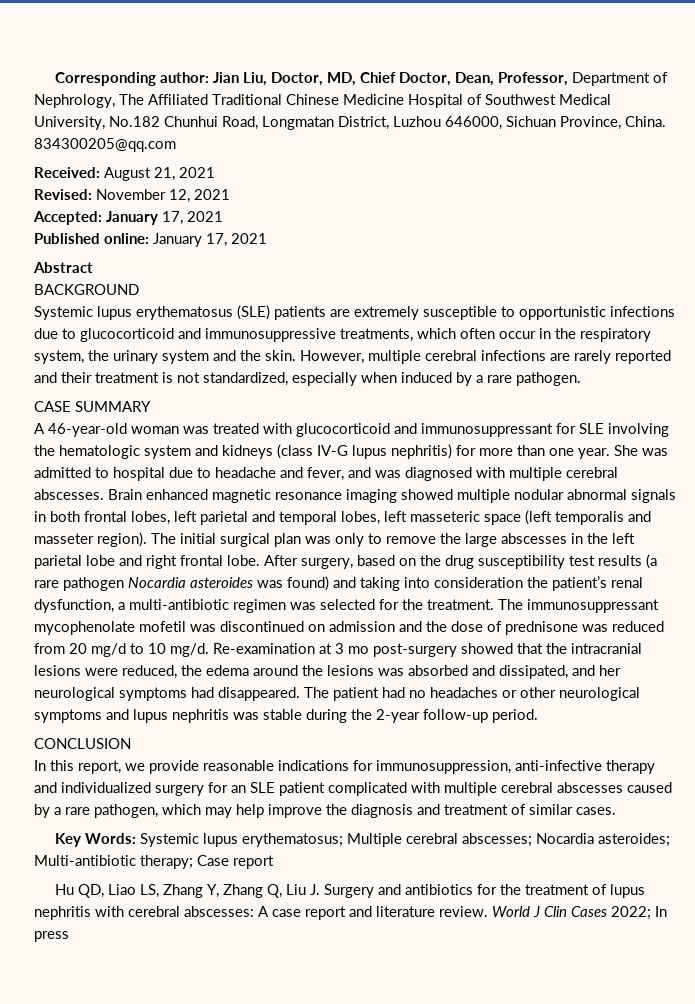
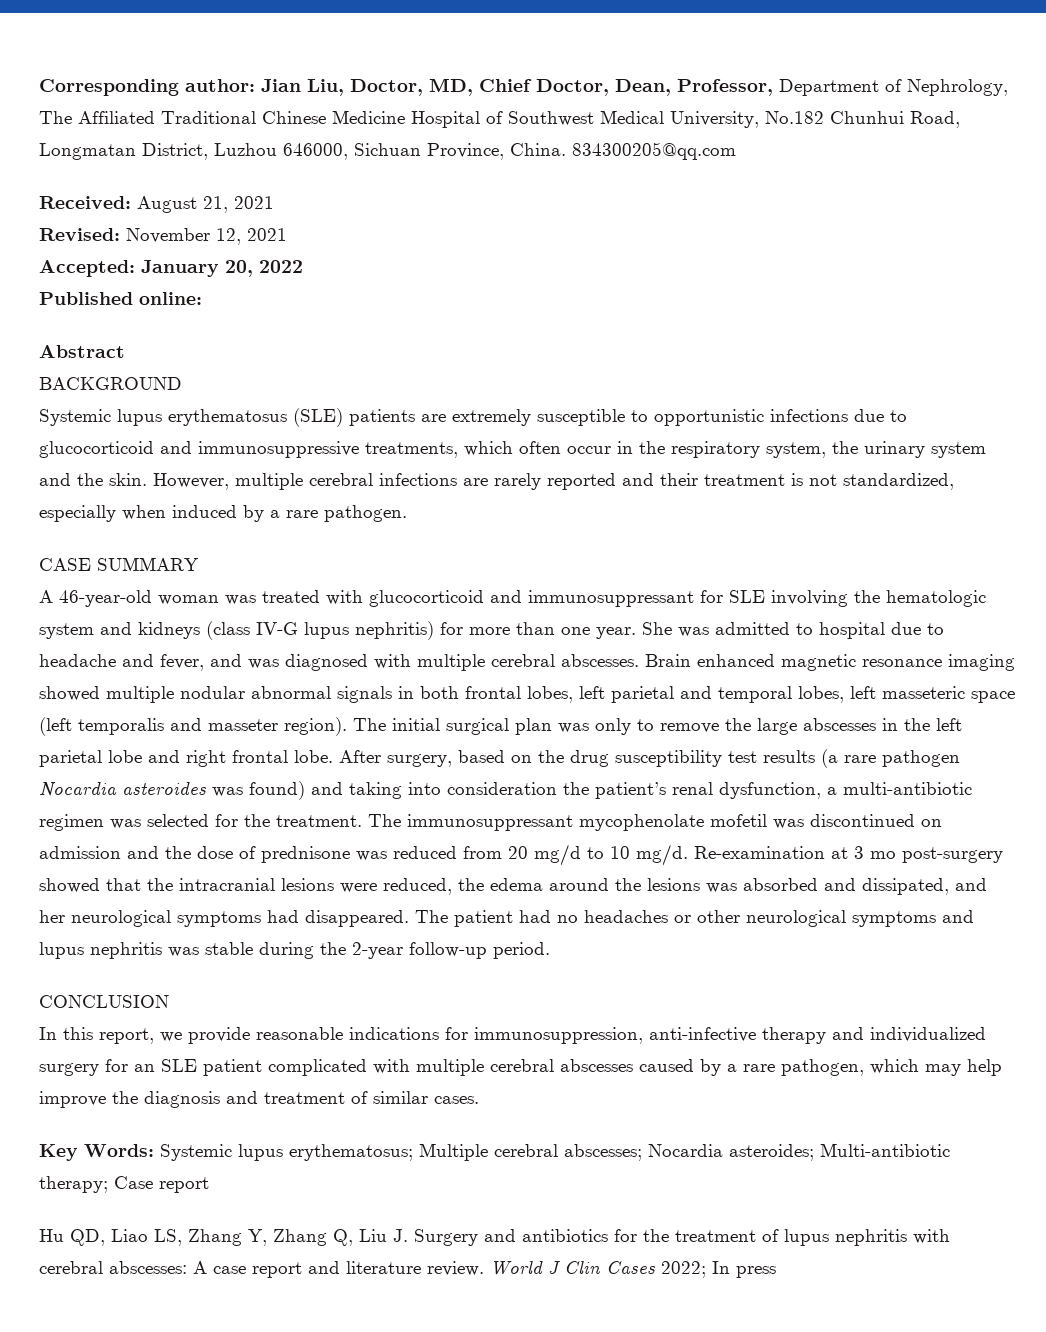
[162,211,223,225] 17, 2021 -> [225,260,303,277] 20, 2022
[153,233,267,247] January 17, 2021 -> (202, 298) none

